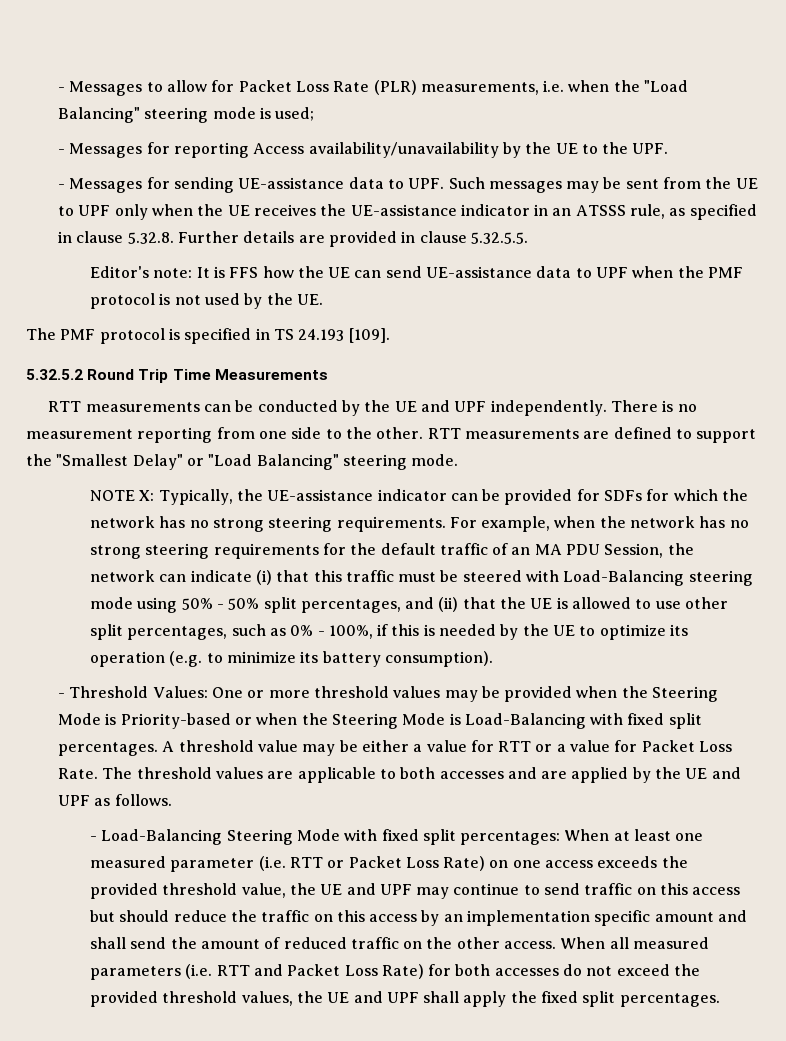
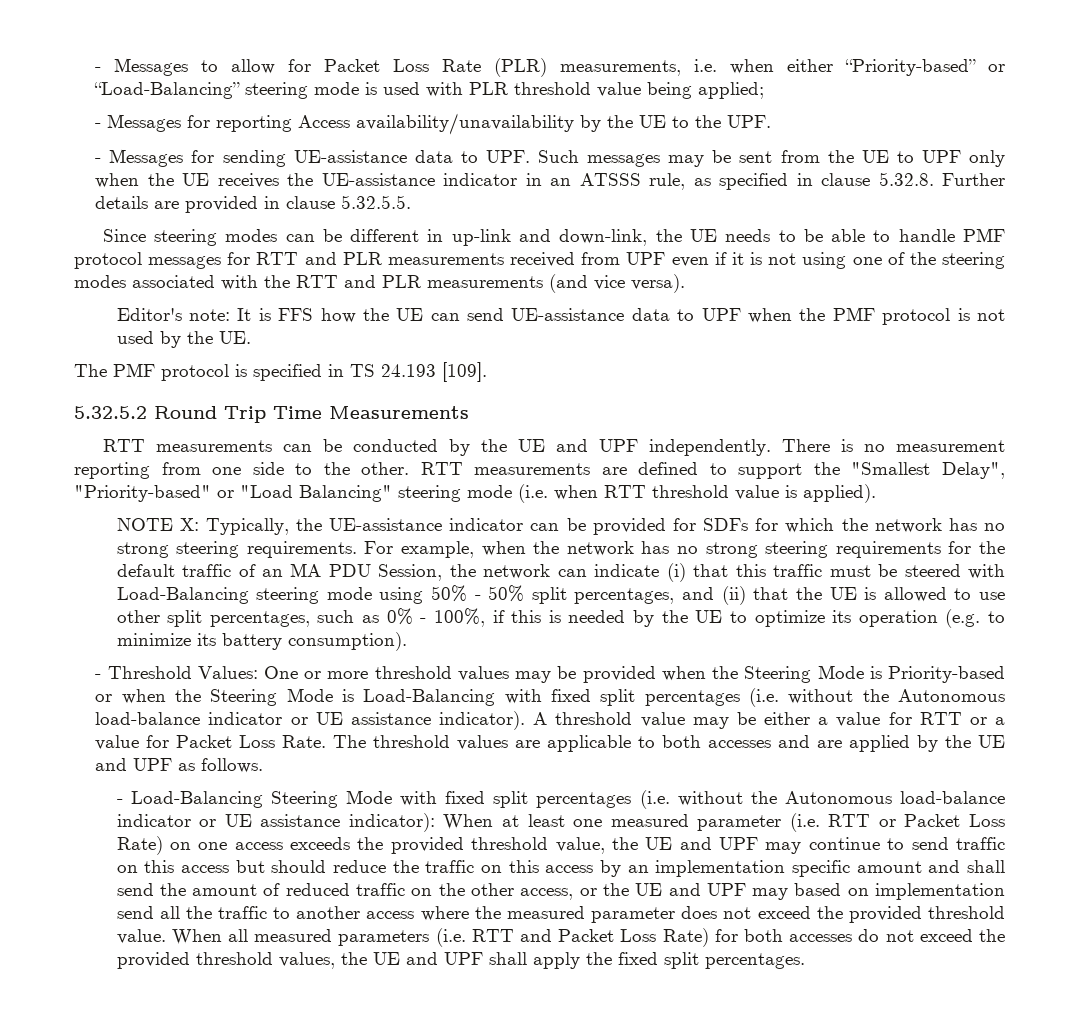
[613,80,689,92] [57,107,315,123] the "Load Balancing" steering mode is used; -> [787,59,1005,76] [94,82,765,99] either “Priority-based” or “Load-Balancing” steering mode is used with PLR threshold value being applied;
(528, 238) none -> [102,228,1006,246] [74,252,1005,269] [74,274,685,293] // Since steering modes can be different in up-link and down-link, the UE needs to be able to handle PMF protocol messages for RTT and PLR measurements received from UPF even if it is not using one of the steering modes associated with the RTT and PLR measurements (and vice versa).
[132,454,183,470] Delay" -> [941,462,1005,479] [74,485,211,502] Delay", "Priority-based"
[411,454,459,466] mode. -> [467,484,876,503] mode (i.e. when RTT threshold value is applied).
[57,742,158,756] percentages. -> [644,688,1006,707] [95,711,526,730] percentages (i.e. without the Autonomous load-balance indicator or UE assistance indicator).
[460,831,561,845] percentages: -> [536,790,1006,809] [116,813,435,832] percentages (i.e. without the Autonomous load-balance indicator or UE assistance indicator):
[504,941,557,949] access. -> [520,883,1005,900] [116,906,1005,923] [116,929,166,944] access, or the UE and UPF may based on implementation send all the traffic to another access where the measured parameter does not exceed the provided threshold value.

